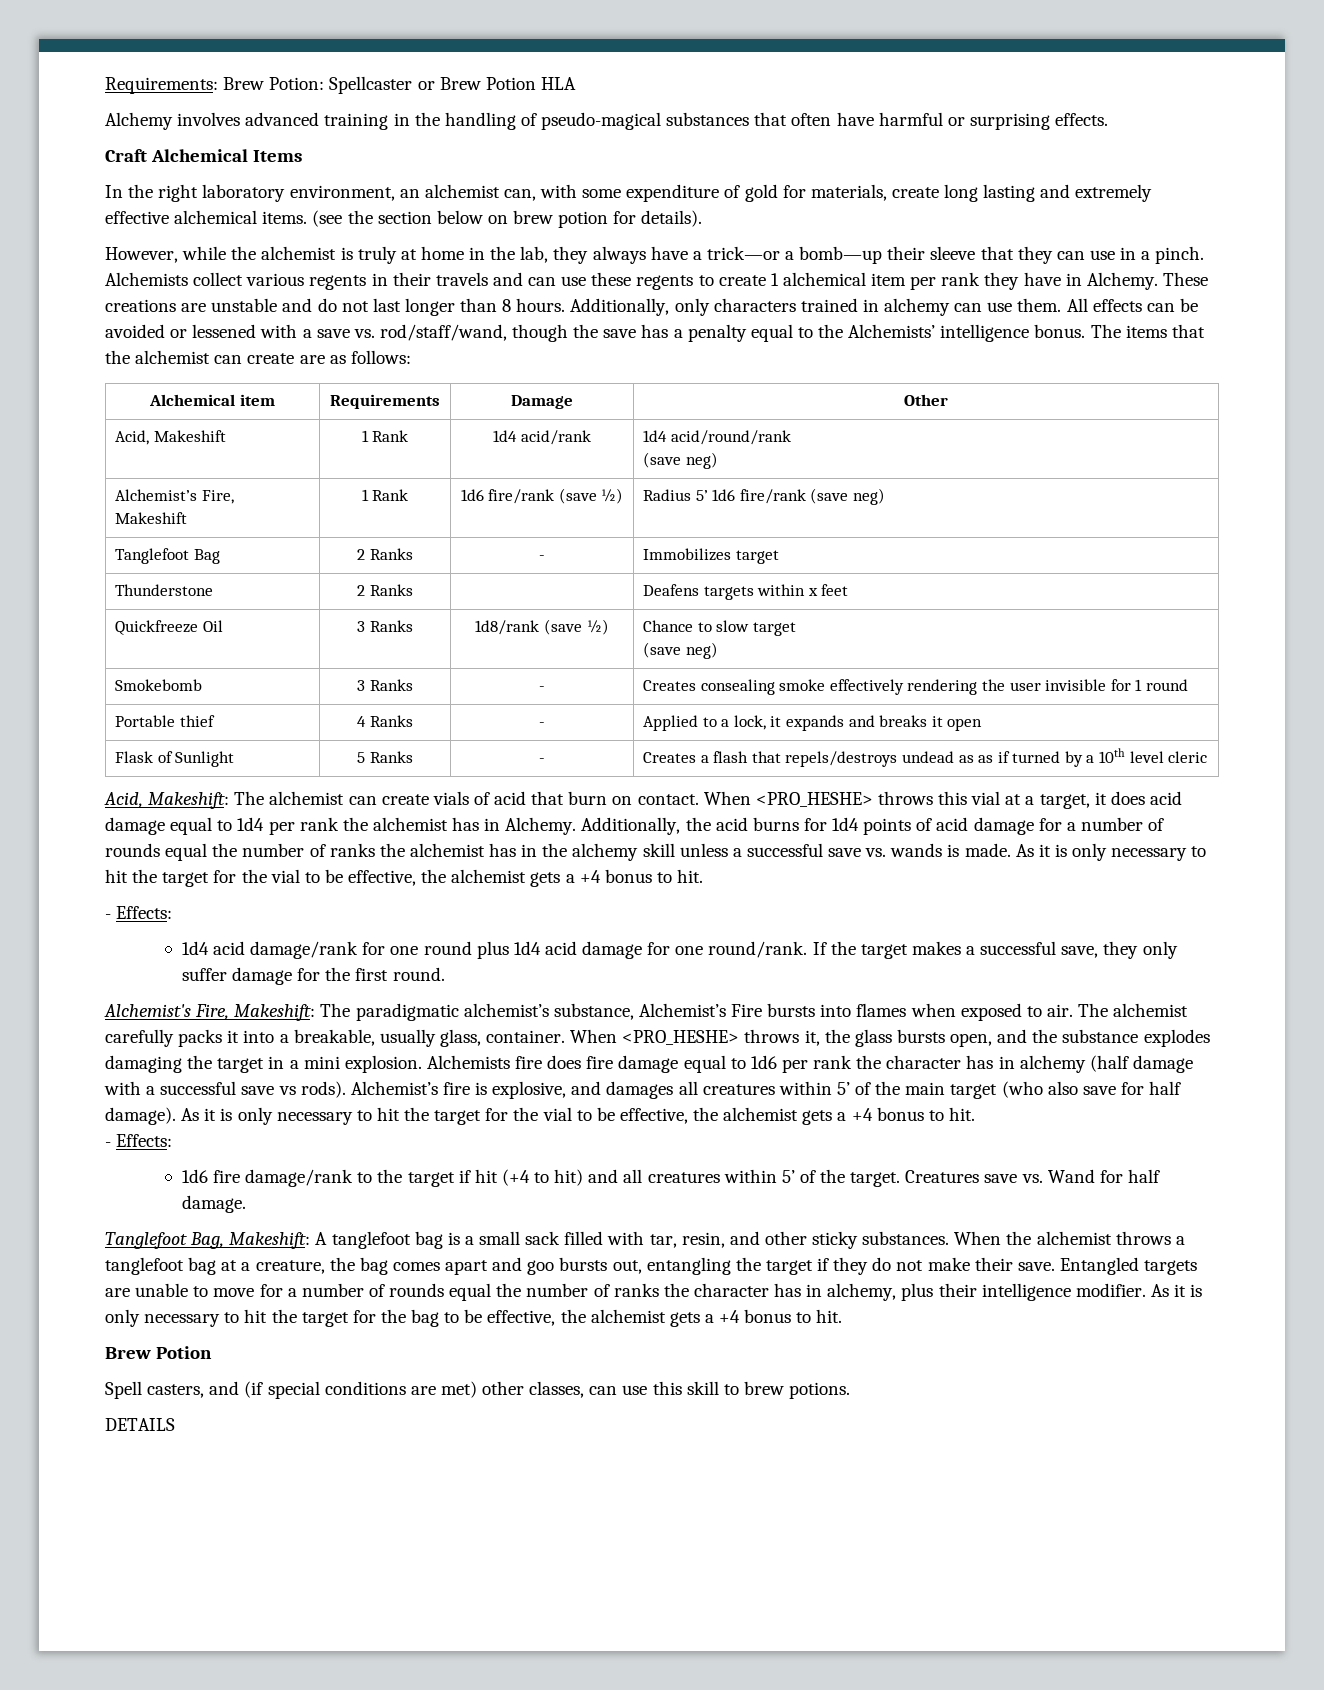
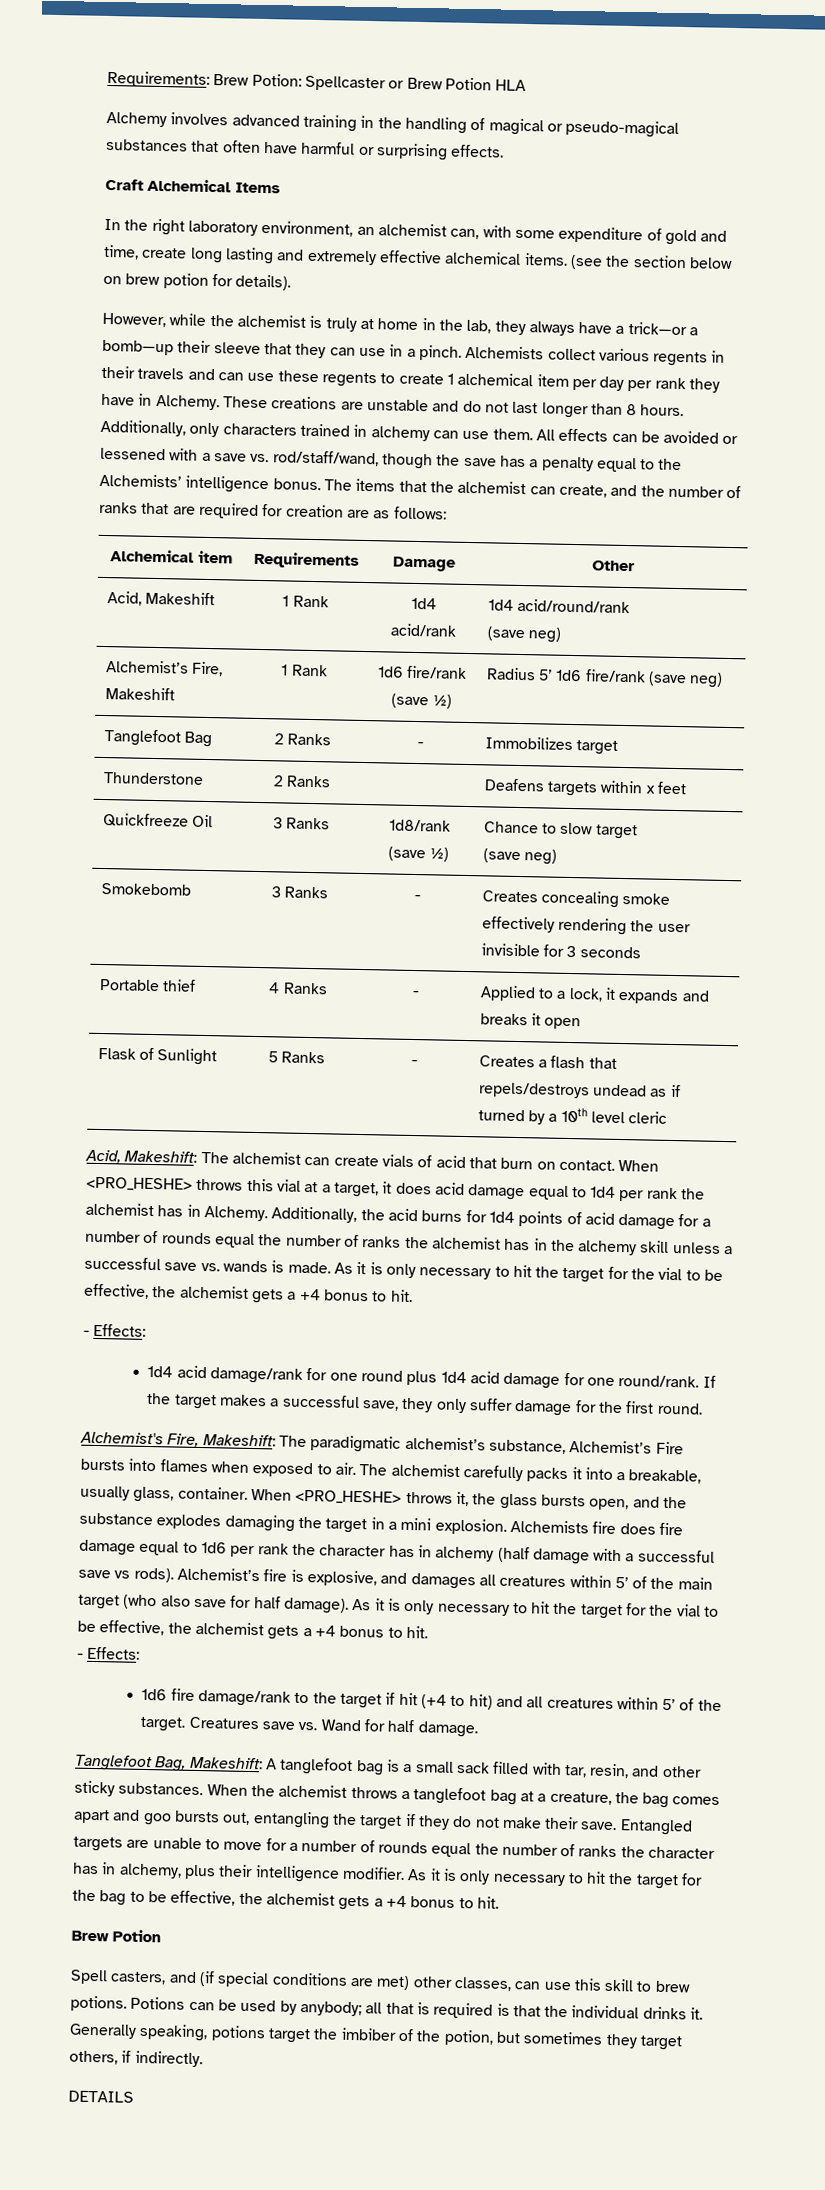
(537, 119) none -> [488,118,563,136] magical or
[782,184,887,201] for materials, -> [700,230,728,242] [103,244,139,260] and time,
(937, 283) none -> [599,376,653,392] day per
[247,353,295,364] create -> [558,484,742,499] [99,501,344,519] create, and the number of ranks that are required for creation
[700,679,775,695] consealing -> [540,890,619,908] concealing
[1135,679,1188,691] 1 round -> [566,945,641,959] 3 seconds
[978,755,994,763] as -> (668, 1092) none
(851, 1390) none -> [130,1996,704,2020] [69,2023,682,2051] [69,2050,203,2068] Potions can be used by anybody; all that is required is that the individual drinks it. Generally speaking, potions target the imbiber of the potion, but sometimes they target others, if indirectly.

